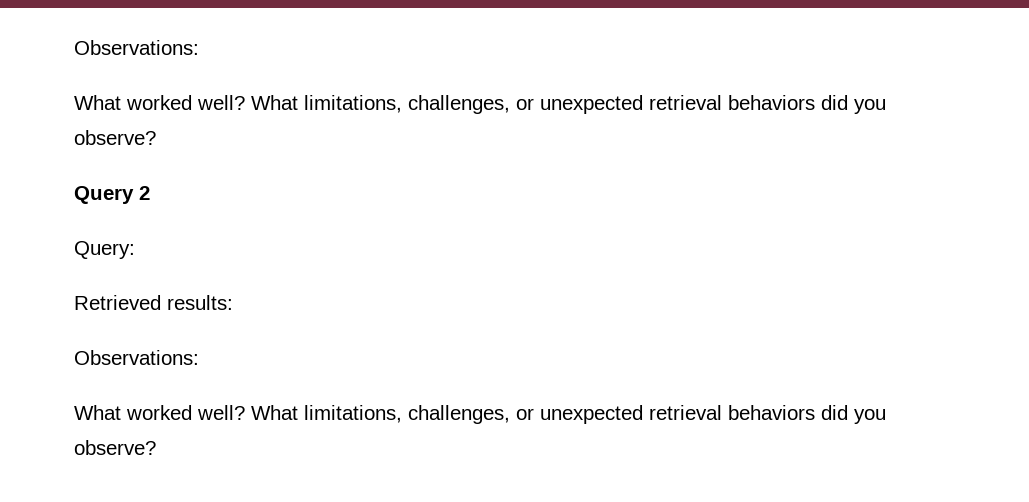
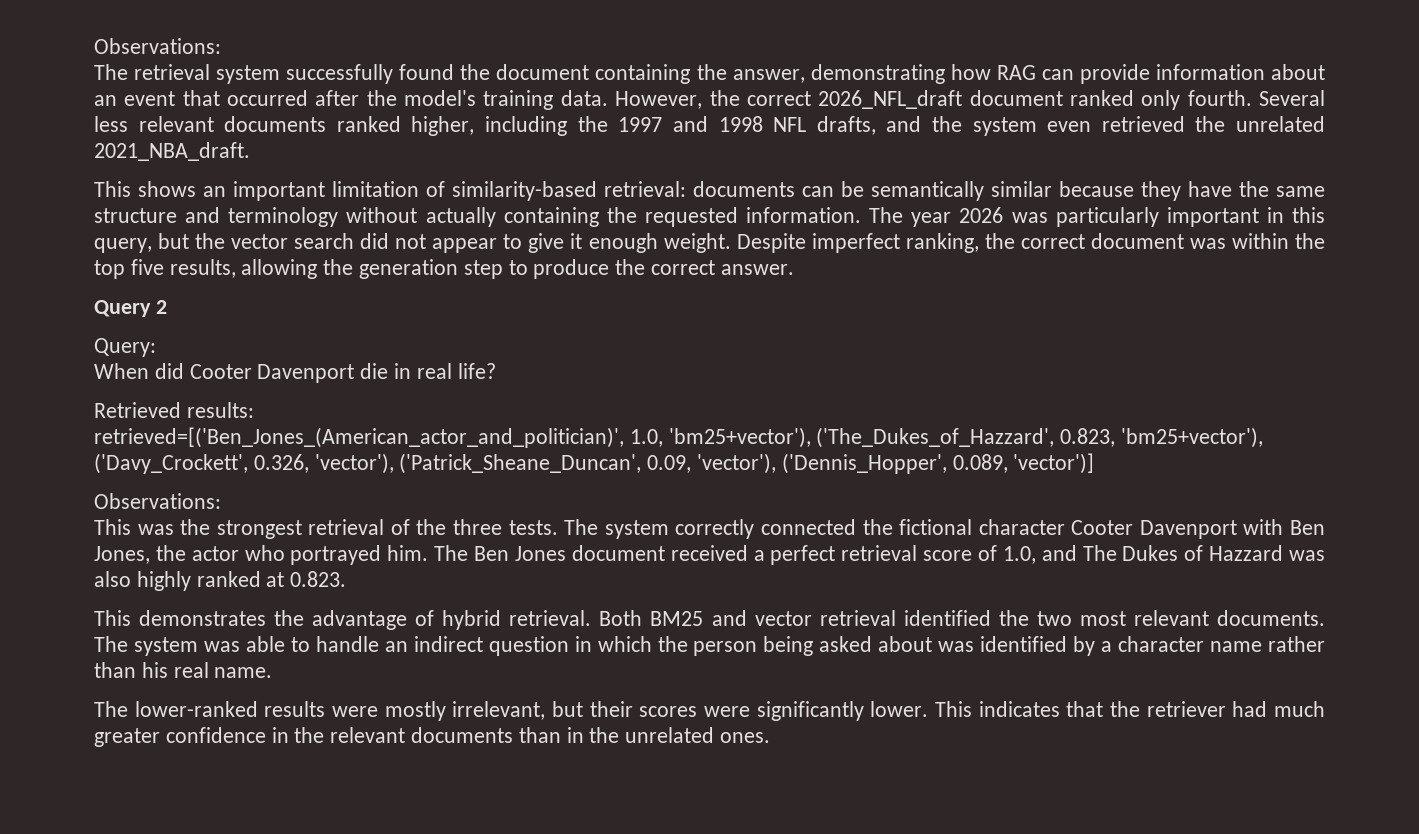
[74,40,199,55] [74,95,886,114] [74,130,156,145] [74,186,150,204] [74,241,135,259] [74,295,233,310] [74,350,199,365] [74,405,886,424] [74,440,156,455] Observations: // What worked well? What limitations, challenges, or unexpected retrieval behaviors did you observe? // Query 2 // Query: // Retrieved results: // Observations: // What worked well? What limitations, challenges, or unexpected retrieval behaviors did you observe? -> [94,38,221,54] [94,64,1325,84] [94,90,1325,110] [94,116,1325,136] [94,142,250,161] [94,181,1325,201] [94,207,1325,227] [94,233,1325,253] [94,259,794,279] [94,300,167,317] [94,338,156,357] [94,363,496,383] [94,402,254,418] [94,427,1264,448] [94,453,1095,474] [94,493,221,509] [94,519,1325,539] [94,545,1325,565] [94,571,347,591] [94,610,1325,630] [94,636,1326,656] [94,662,273,678] [94,701,1325,721] [94,727,771,747] Observations: // The retrieval system successfully found the document containing the answer, demonstrating how RAG can provide information about an event that occurred after the model's training data. However, the correct 2026_NFL_draft document ranked only fourth. Several less relevant documents ranked higher, including the 1997 and 1998 NFL drafts, and the system even retrieved the unrelated 2021_NBA_draft. // This shows an important limitation of similarity-based retrieval: documents can be semantically similar because they have the same structure and terminology without actually containing the requested information. The year 2026 was particularly important in this query, but the vector search did not appear to give it enough weight. Despite imperfect ranking, the correct document was within the top five results, allowing the generation step to produce the correct answer. // Query 2 // Query: // When did Cooter Davenport die in real life? // Retrieved results: // retrieved=[('Ben_Jones_(American_actor_and_politician)', 1.0, 'bm25+vector'), ('The_Dukes_of_Hazzard', 0.823, 'bm25+vector'), ('Davy_Crockett', 0.326, 'vector'), ('Patrick_Sheane_Duncan', 0.09, 'vector'), ('Dennis_Hopper', 0.089, 'vector')] // Observations: // This was the strongest retrieval of the three tests. The system correctly connected the fictional character Cooter Davenport with Ben Jones, the actor who portrayed him. The Ben Jones document received a perfect retrieval score of 1.0, and The Dukes of Hazzard was also highly ranked at 0.823. // This demonstrates the advantage of hybrid retrieval. Both BM25 and vector retrieval identified the two most relevant documents. The system was able to handle an indirect question in which the person being asked about was identified by a character name rather than his real name. // The lower-ranked results were mostly irrelevant, but their scores were significantly lower. This indicates that the retriever had much greater confidence in the relevant documents than in the unrelated ones.

